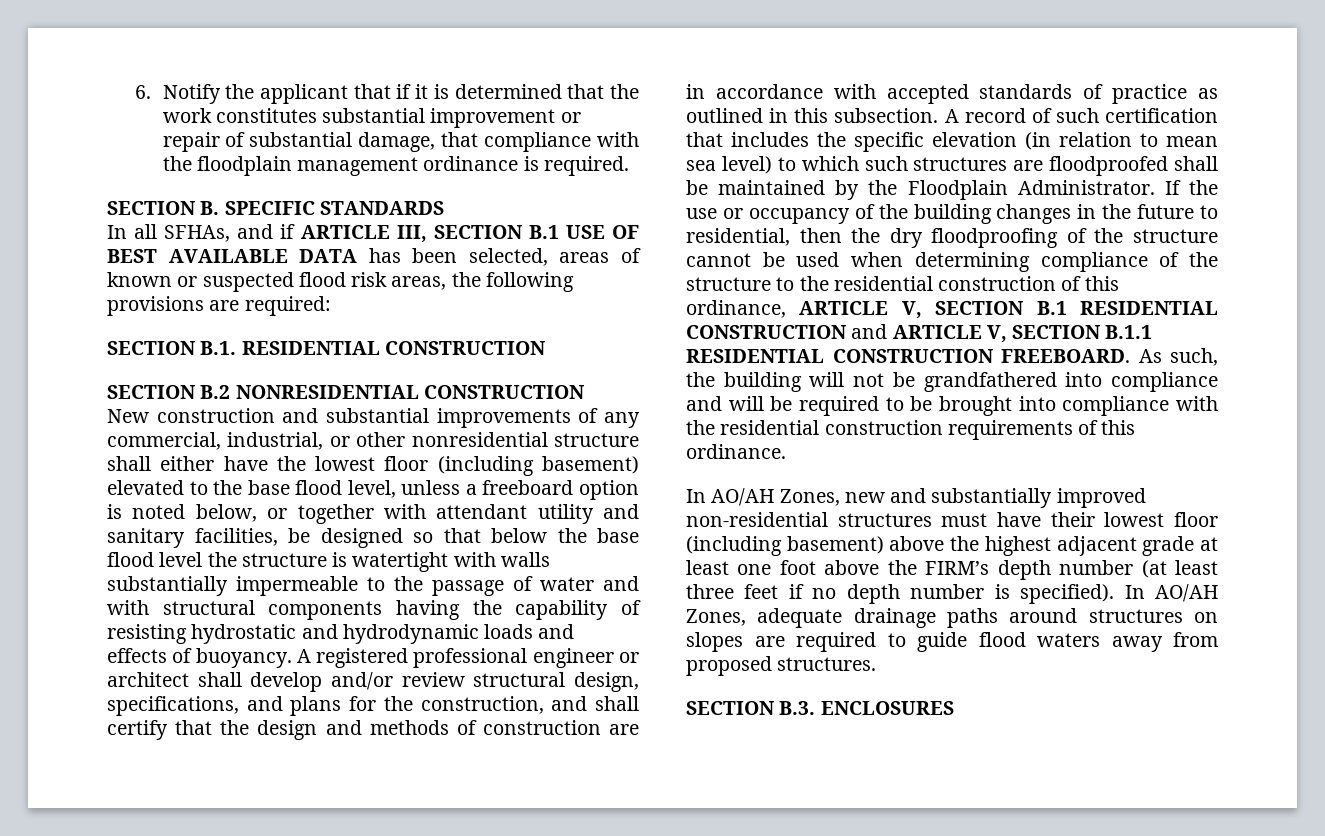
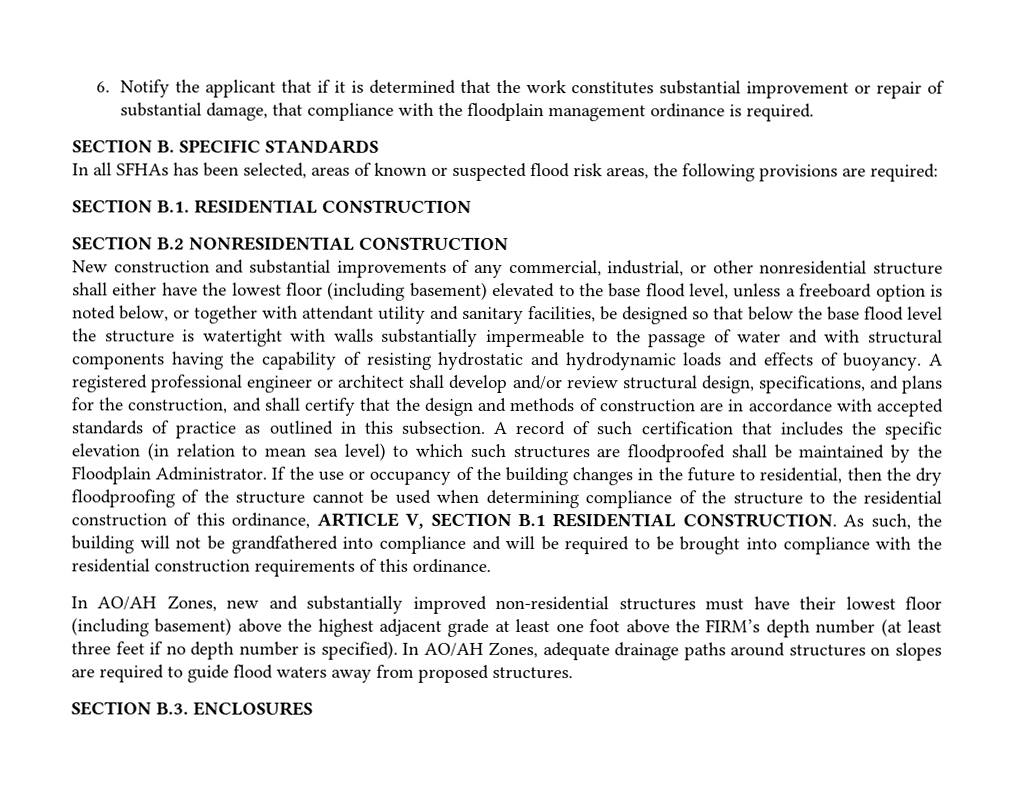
[164,224,640,243] [107,249,358,263] SFHAs, and if ARTICLE III, SECTION B.1 USE OF BEST AVAILABLE DATA -> [116,162,169,176] SFHAs
[686,324,1153,343] [686,349,1130,363] CONSTRUCTION and ARTICLE V, SECTION B.1.1 RESIDENTIAL CONSTRUCTION FREEBOARD. -> [682,513,837,528] CONSTRUCTION.

